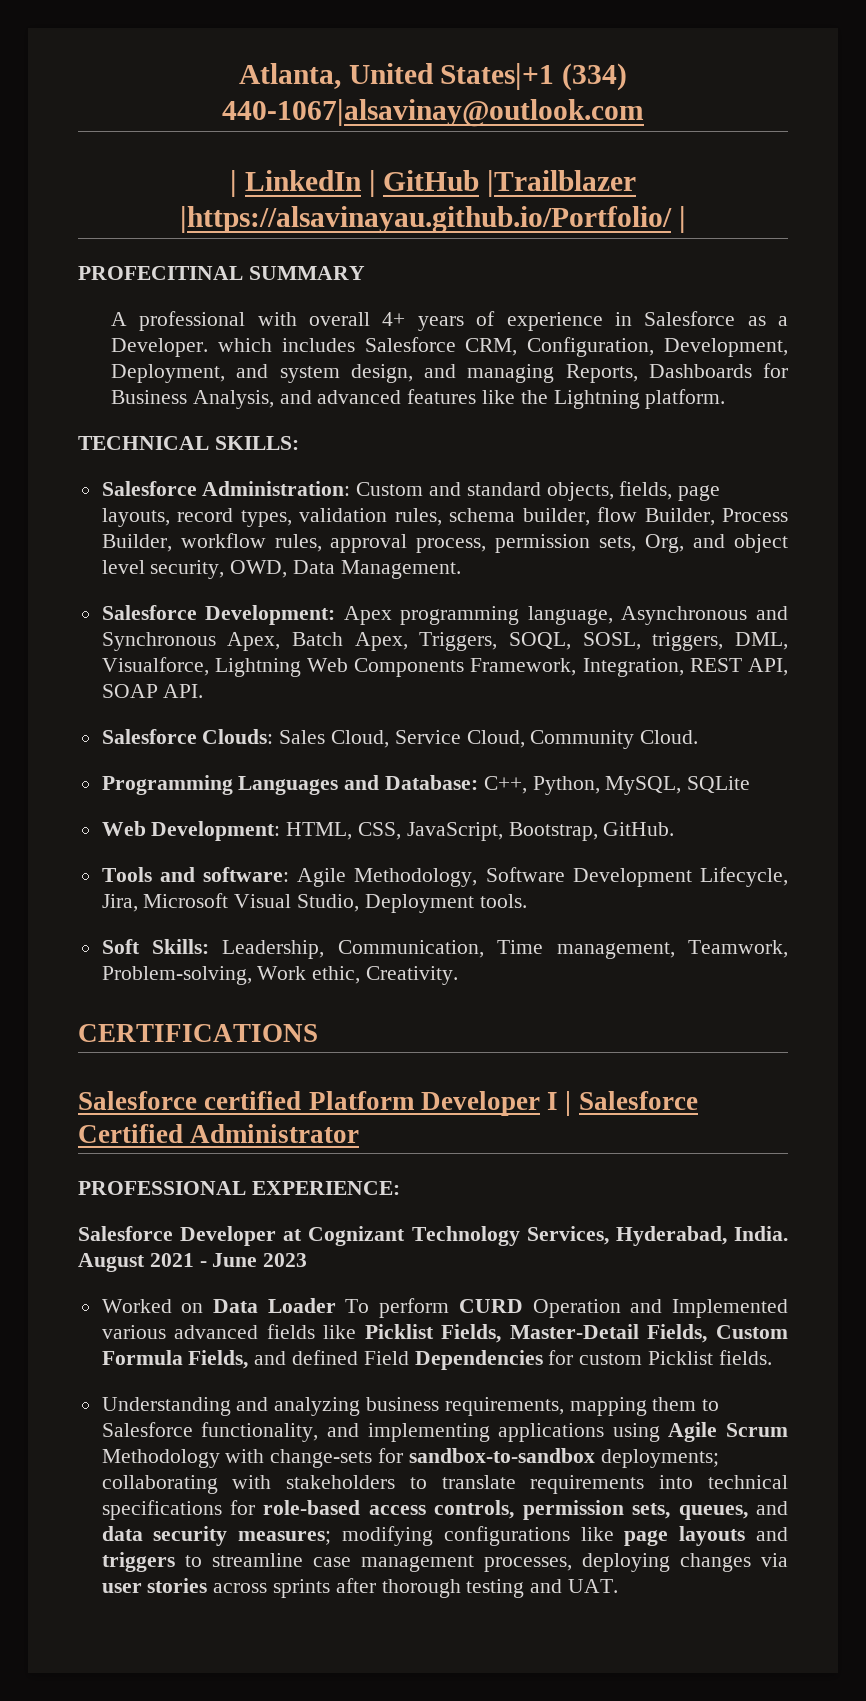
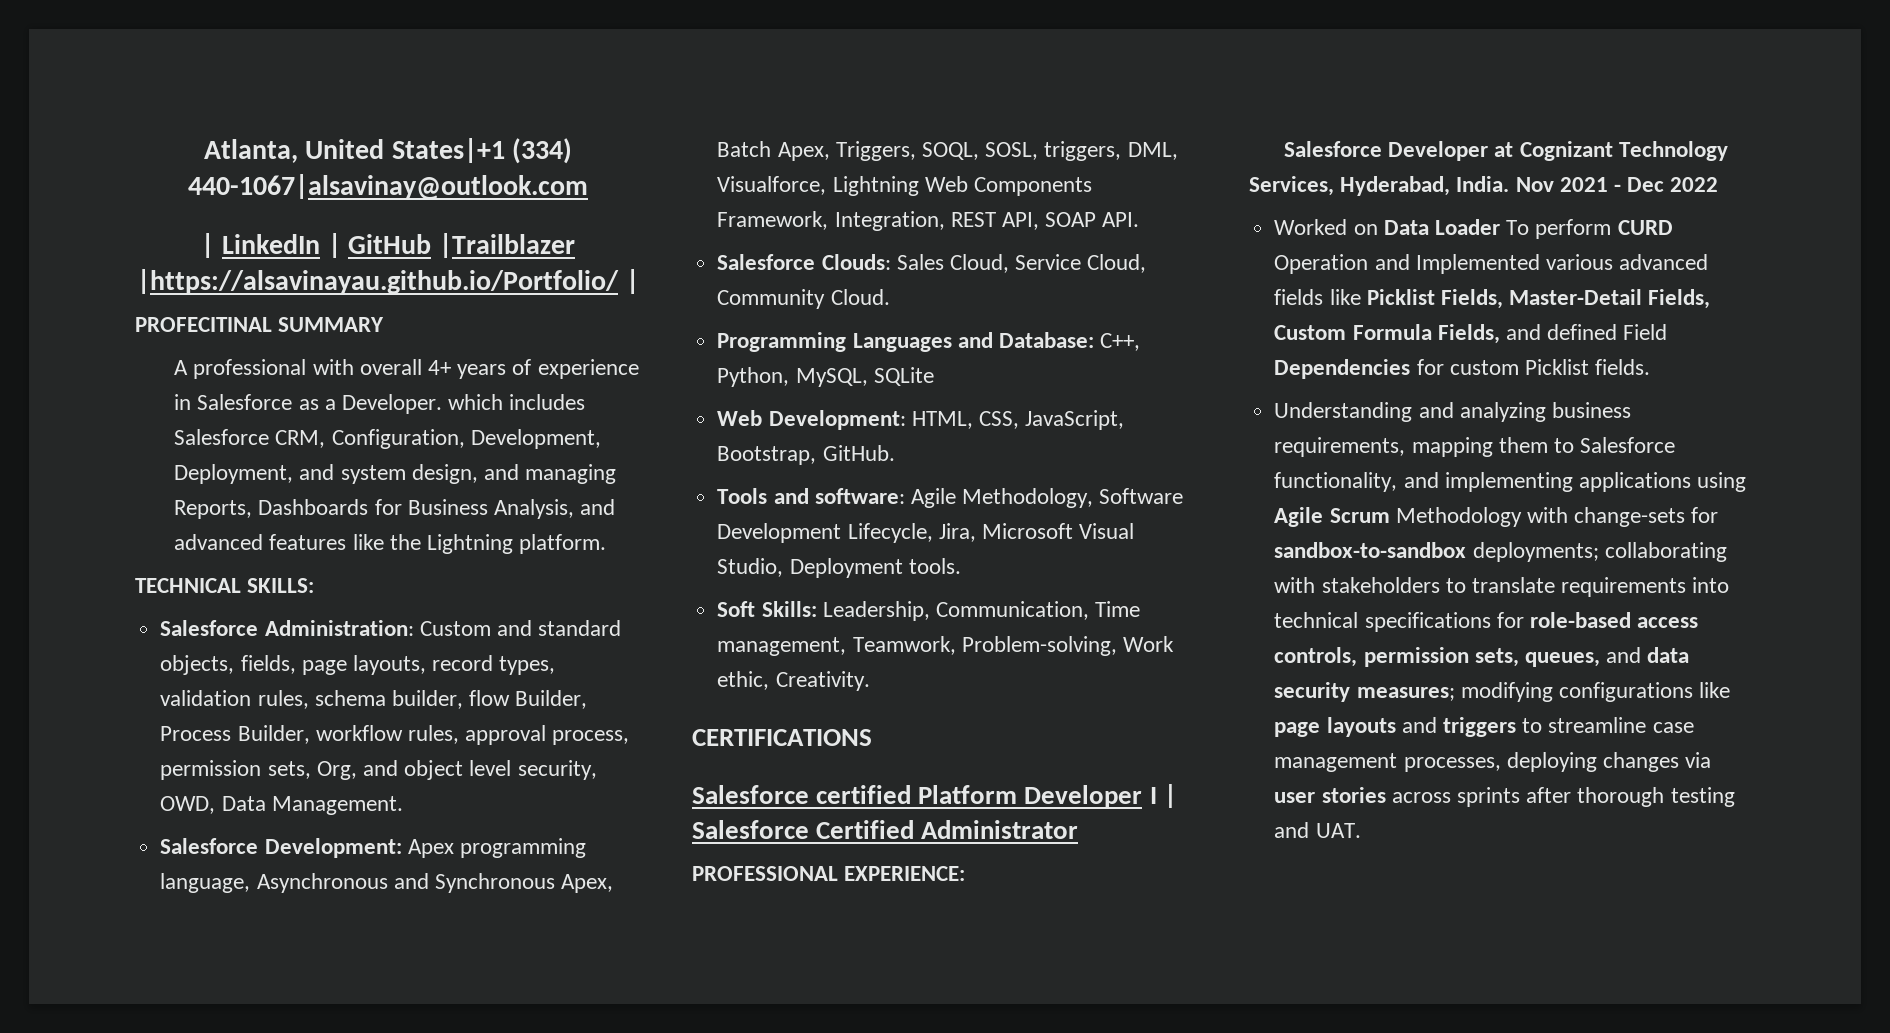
[78,1253,145,1272] August -> [1515,177,1554,192] Nov
[212,1253,308,1267] June 2023 -> [1627,177,1719,192] Dec 2022

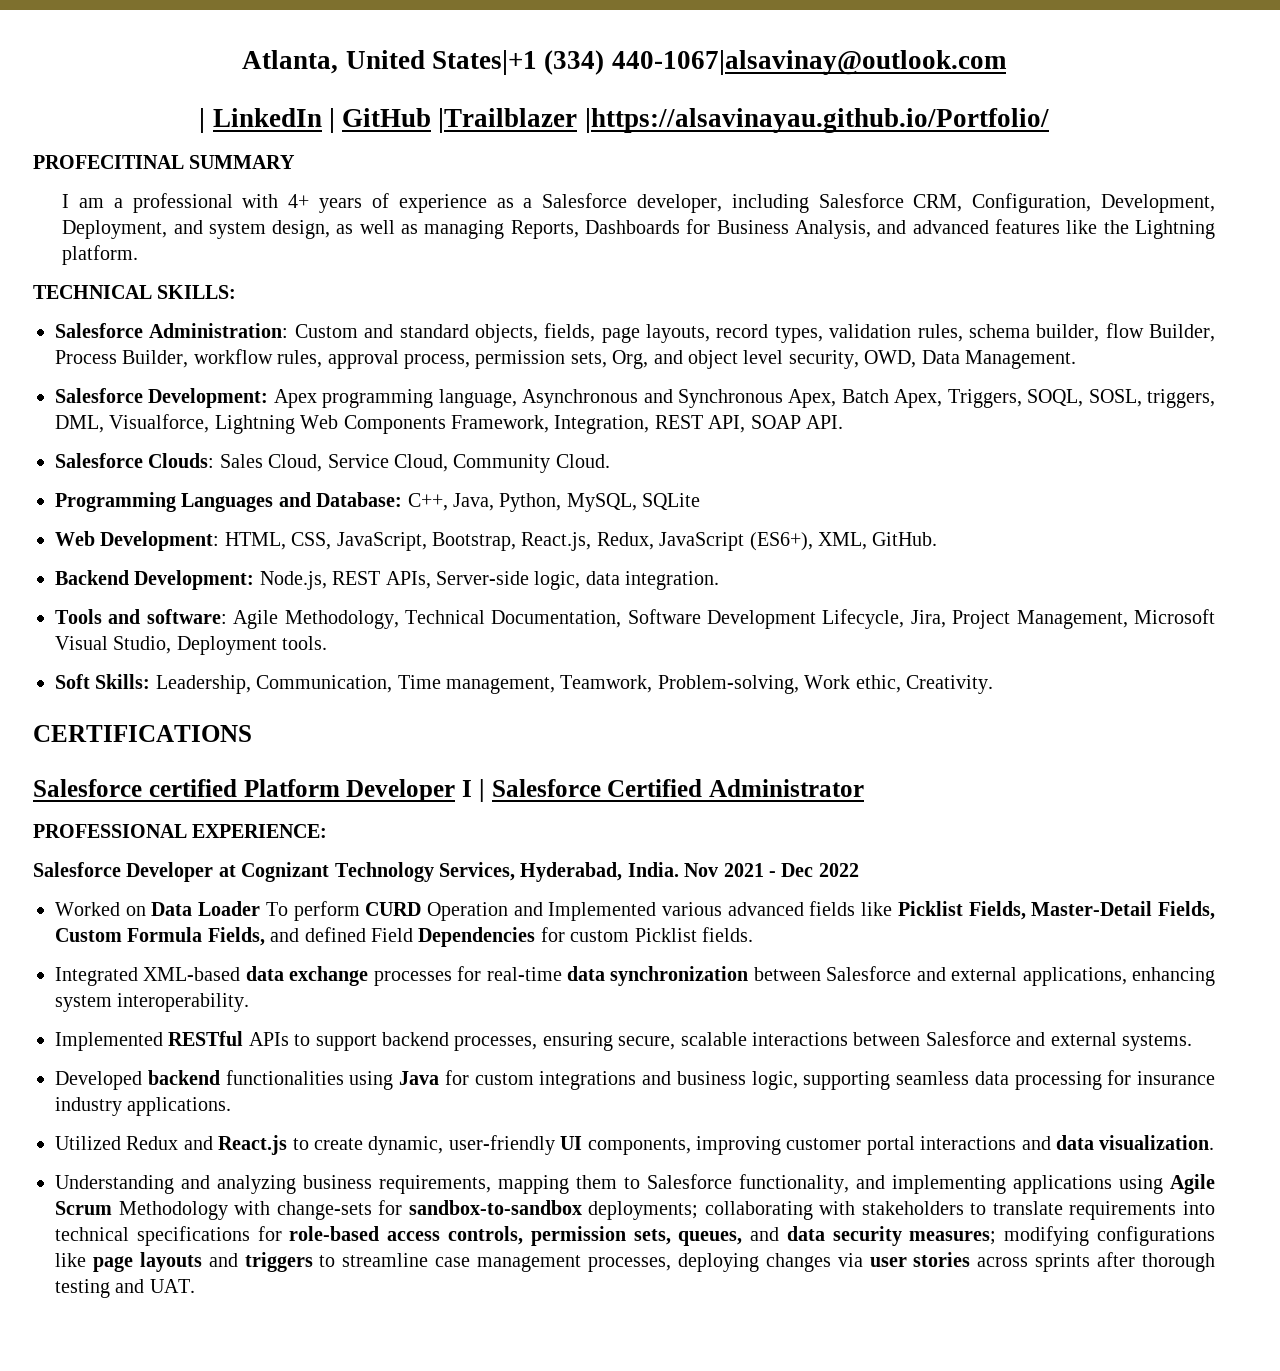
[625,269,639,294] | -> (1049, 120) none
[174,360,189,375] A -> [62,194,123,208] I am a
[359,359,422,375] overall -> (279, 201) none
[174,394,586,414] in Salesforce as a Developer. which includes -> [496,193,809,213] as a Salesforce developer, including
[483,464,519,480] and -> [336,220,419,234] as well as
(1141, 342) none -> [452,493,494,511] Java,
[822,445,895,461] GitHub. -> [521,532,938,551] [55,570,720,590] React.js, Redux, JavaScript (ES6+), XML, GitHub. // Backend Development: Node.js, REST APIs, Server-side logic, data integration.
(1094, 498) none -> [404,610,622,628] Technical Documentation,
(976, 532) none -> [952,610,1128,629] Project Management,
(1651, 367) none -> [55,966,1216,986] [55,993,250,1012] [55,1031,1192,1051] [55,1070,1215,1090] [55,1097,232,1116] [55,1135,1215,1155] // Integrated XML-based data exchange processes for real-time data synchronization between Salesforce and external applications, enhancing system interoperability. // Implemented RESTful APIs to support backend processes, ensuring secure, scalable interactions between Salesforce and external systems. // Developed backend functionalities using Java for custom integrations and business logic, supporting seamless data processing for insurance industry applications. // Utilized Redux and React.js to create dynamic, user-friendly UI components, improving customer portal interactions and data visualization.

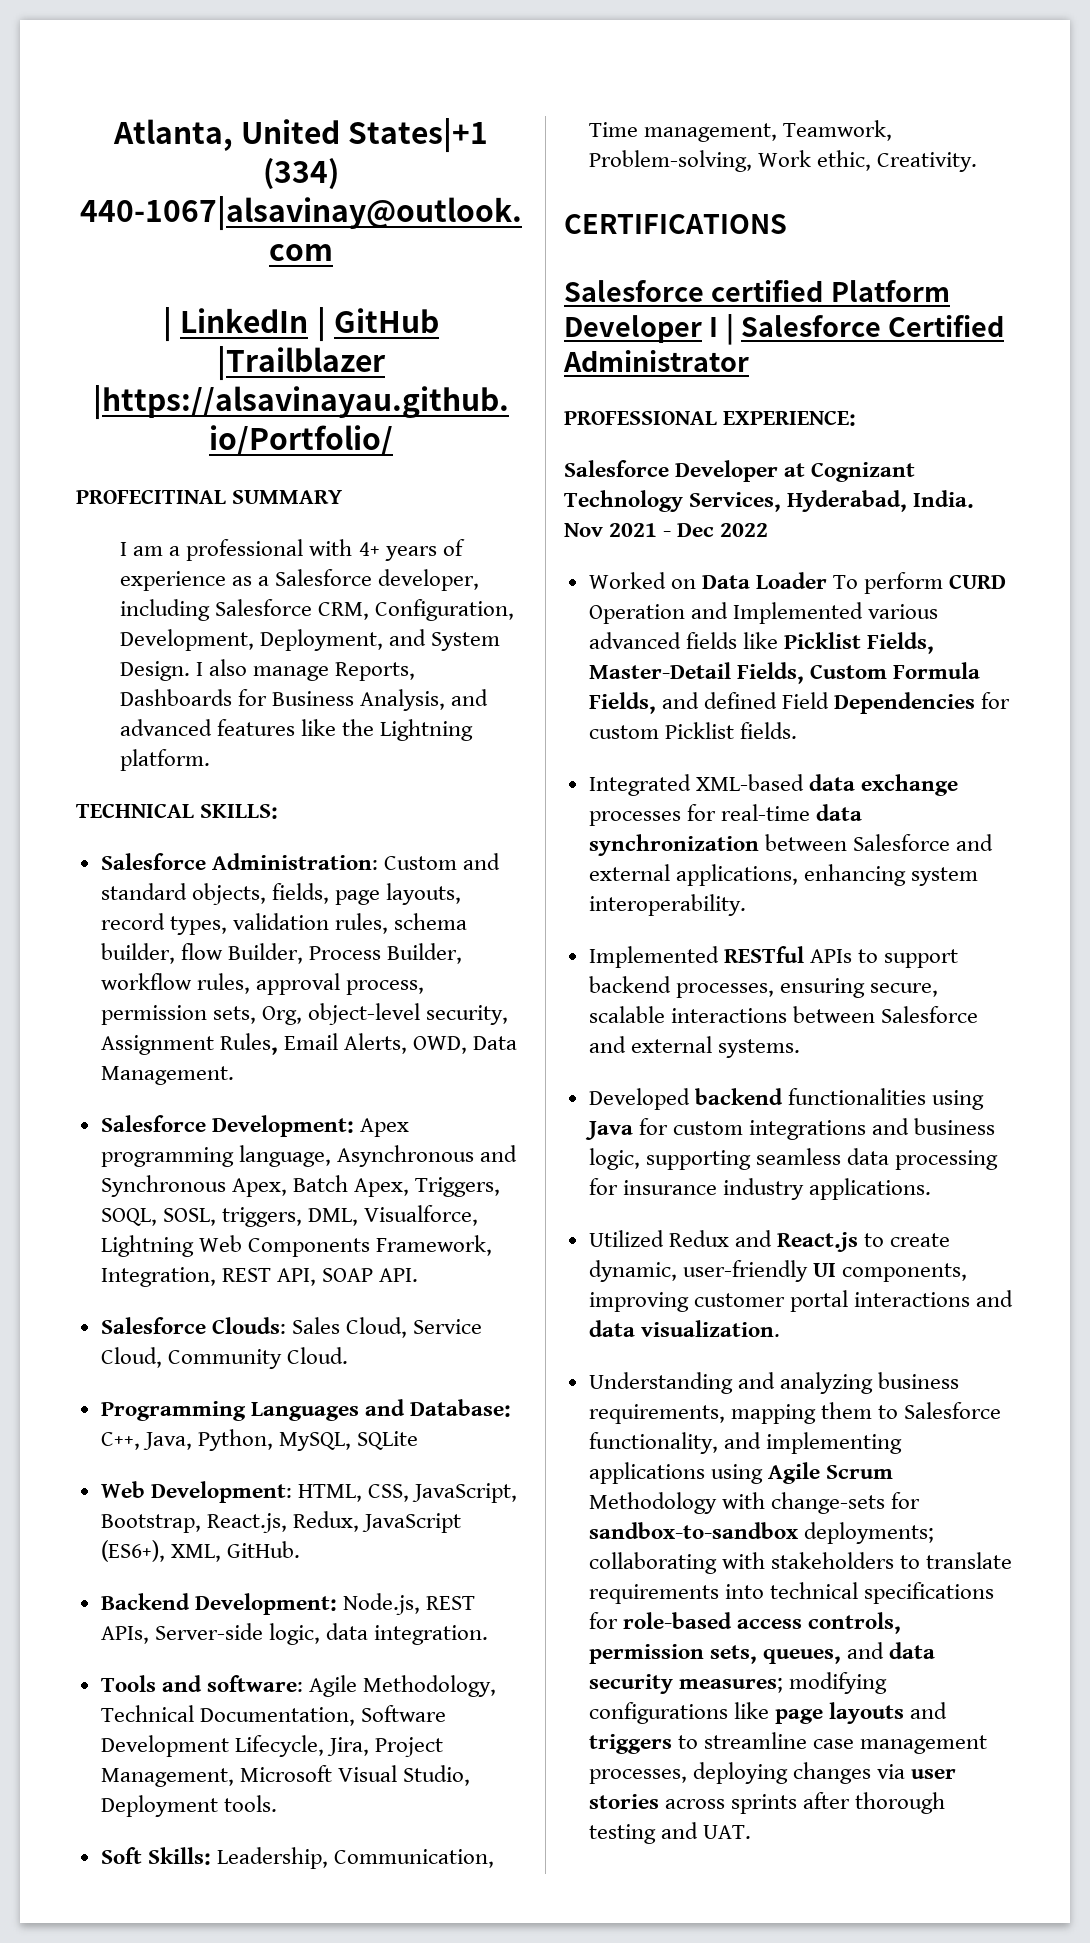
[208,220,505,239] system design, as well as managing -> [431,632,501,651] [120,659,330,681] System Design. I also manage
[653,350,859,369] and object level security, -> [307,1003,509,1025] [100,1033,407,1055] object-level security, Assignment Rules, Email Alerts,

